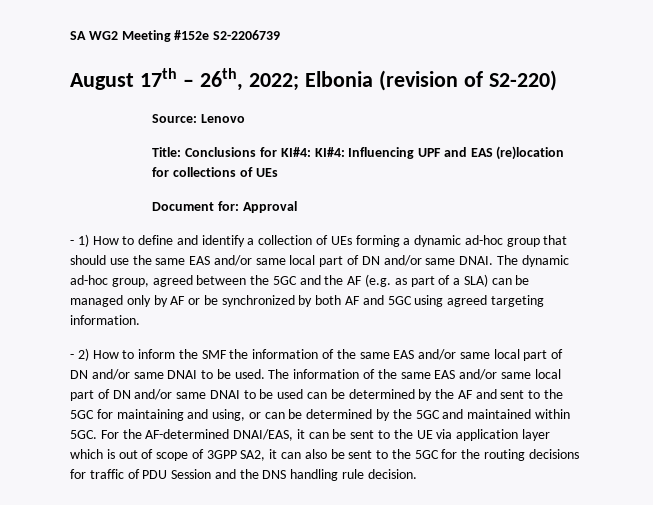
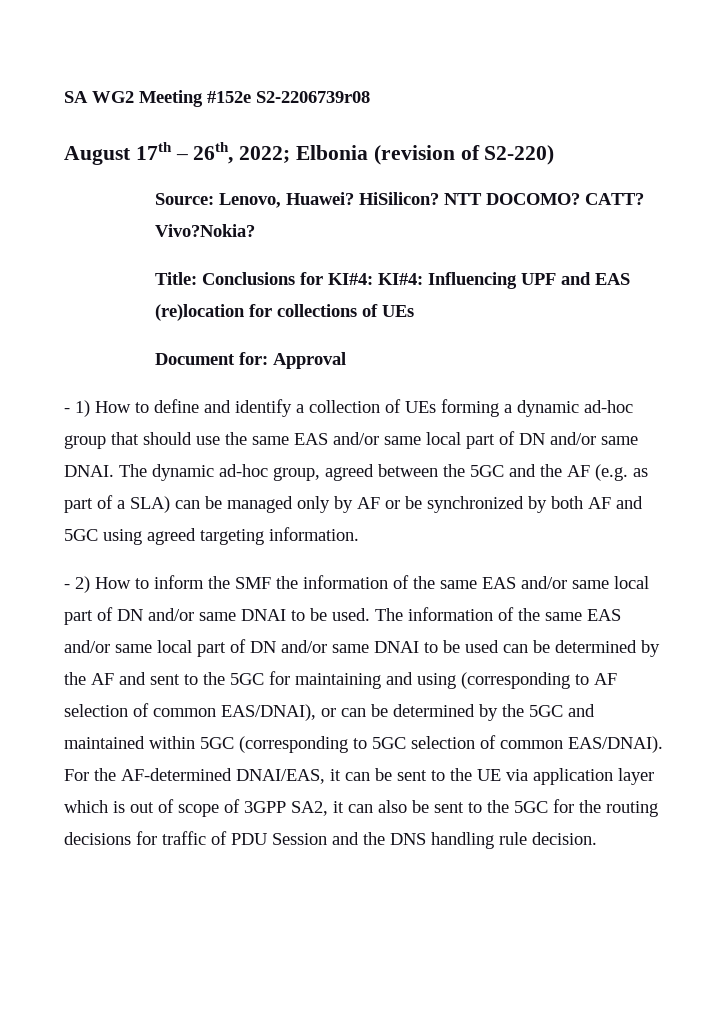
[213,30,281,40] S2-2206739 -> [256,91,370,103] S2-2206739r08
[201,114,246,123] Lenovo -> [218,192,644,208] [154,224,255,237] Lenovo, Huawei? HiSilicon? NTT DOCOMO? CATT? Vivo?Nokia?
[212,409,246,421] using, -> [417,672,617,689] [64,703,316,721] using (corresponding to AF selection of common EAS/DNAI),
[70,430,97,439] 5GC. -> [200,735,663,753] 5GC (corresponding to 5GC selection of common EAS/DNAI).

